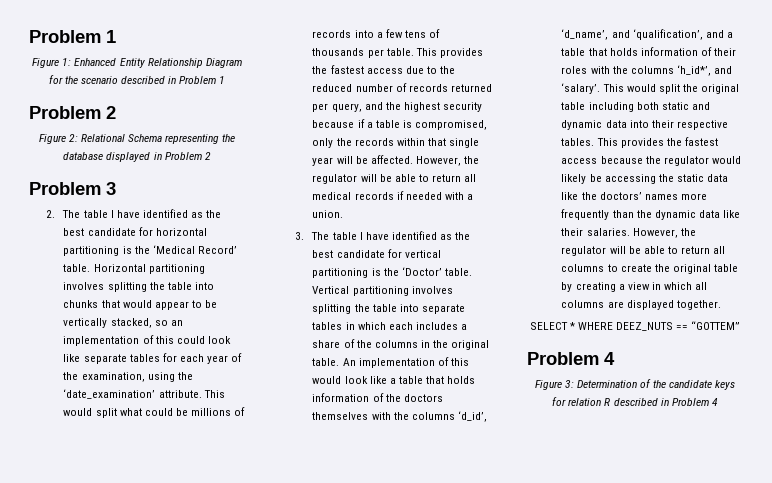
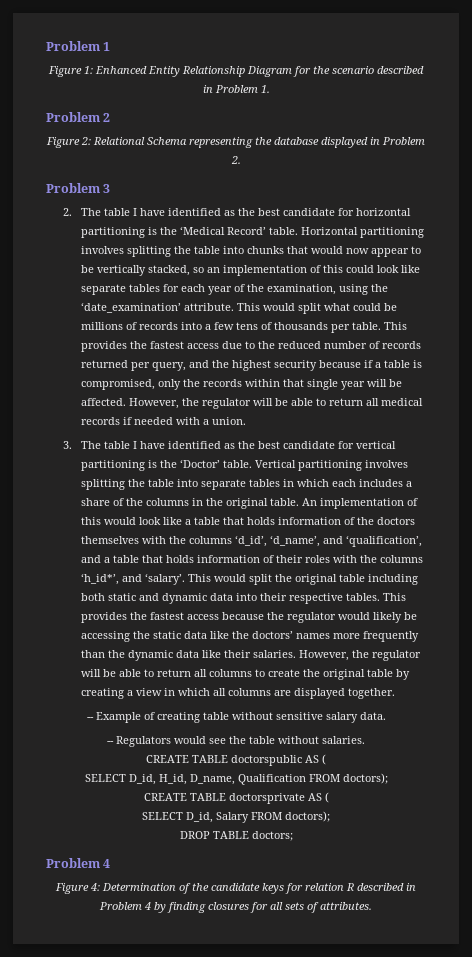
[219,76,226,84] 1 -> [260,85,270,93] 1.
[204,152,211,160] 2 -> [230,156,241,164] 2.
(152, 304) none -> [345,248,369,254] now
[529,321,741,331] SELECT * WHERE DEEZ_NUTS == “GOTTEM” -> [86,712,386,723] [107,736,365,747] [146,754,326,766] [84,773,388,785] [143,792,329,804] [142,811,330,823] [179,831,293,841] -- Example of creating table without sensitive salary data. // -- Regulators would see the table without salaries. // CREATE TABLE doctorspublic AS ( // SELECT D_id, H_id, D_name, Qualification FROM doctors); // CREATE TABLE doctorsprivate AS ( // SELECT D_id, Salary FROM doctors); // DROP TABLE doctors;
[564,380,574,388] 3: -> [90,883,100,891] 4:
(718, 402) none -> [154,902,372,913] by finding closures for all sets of attributes.

